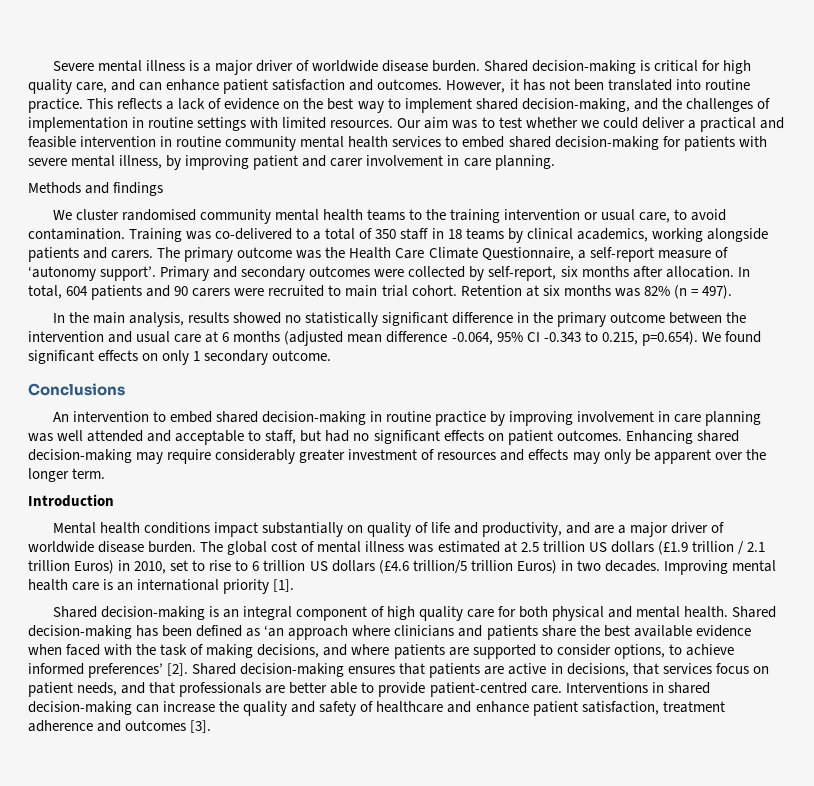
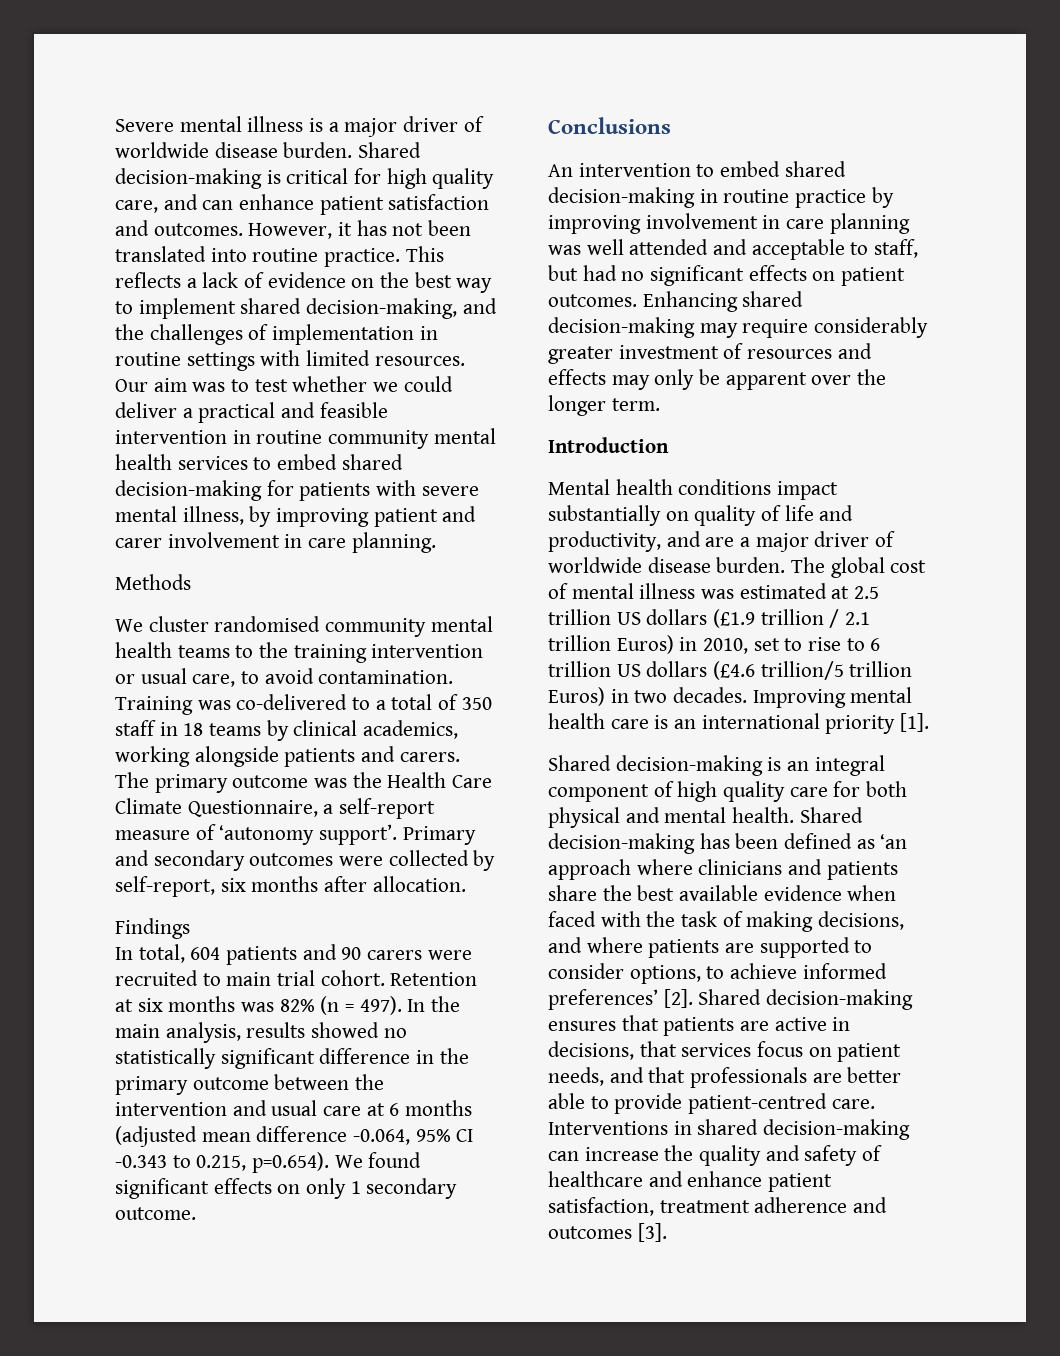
[85,182,164,196] and findings -> (191, 582) none
(734, 272) none -> [115,918,190,939] // Findings //
(732, 292) // -> (402, 1005) none

